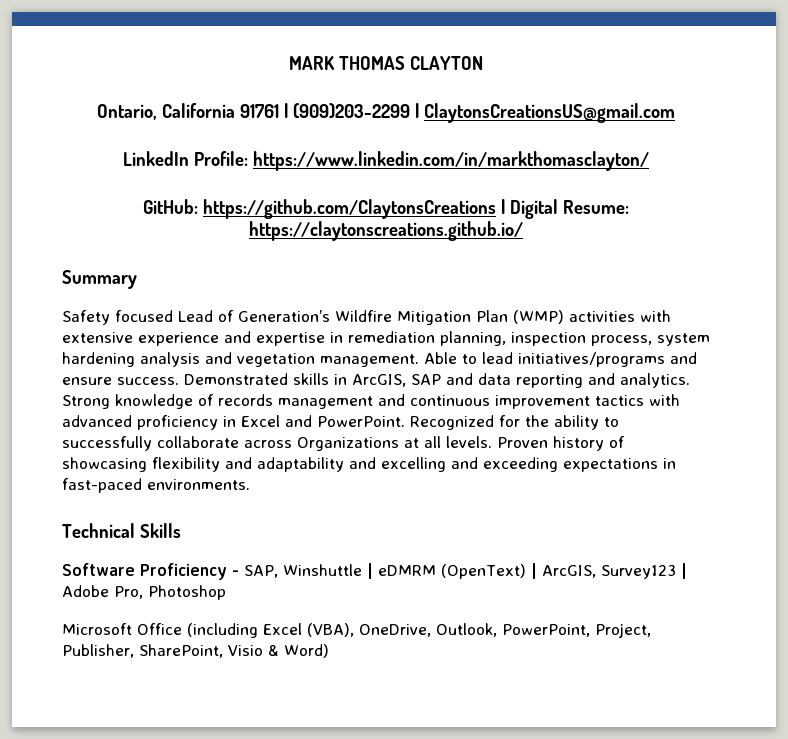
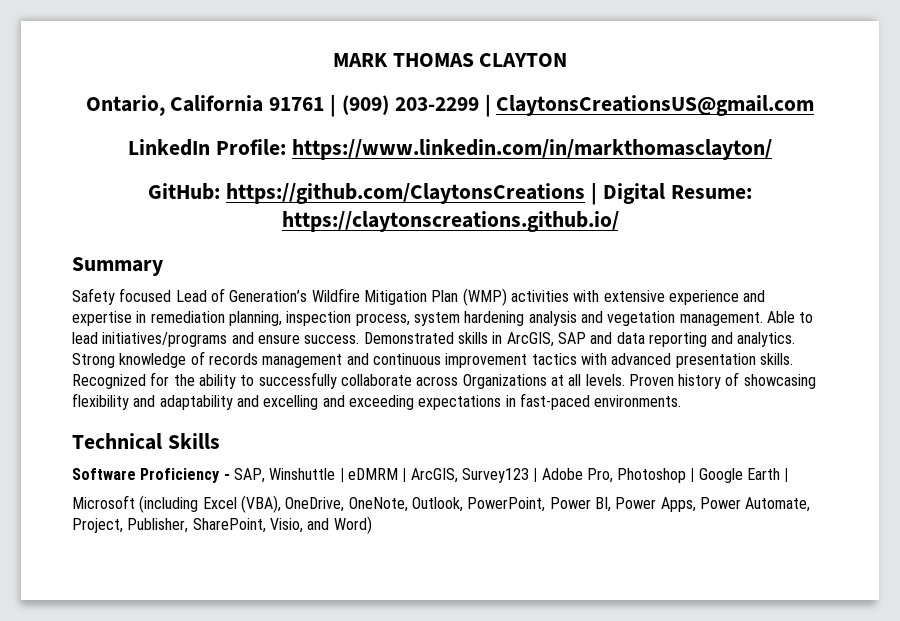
[292,103,410,119] (909)203-2299 -> [341,95,479,115] (909) 203-2299
[137,415,405,430] proficiency in Excel and PowerPoint. -> [675,353,793,368] presentation skills.
[441,564,526,579] (OpenText) -> (398, 474) none
(226, 592) none -> [690,468,789,483] | Google Earth |
[137,623,182,635] Office -> (135, 502) none
(431, 630) none -> [348,497,408,512] OneNote,
(590, 630) none -> [549,497,811,512] Power BI, Power Apps, Power Automate,
[228,645,279,656] Visio & -> [269,518,330,533] Visio, and

